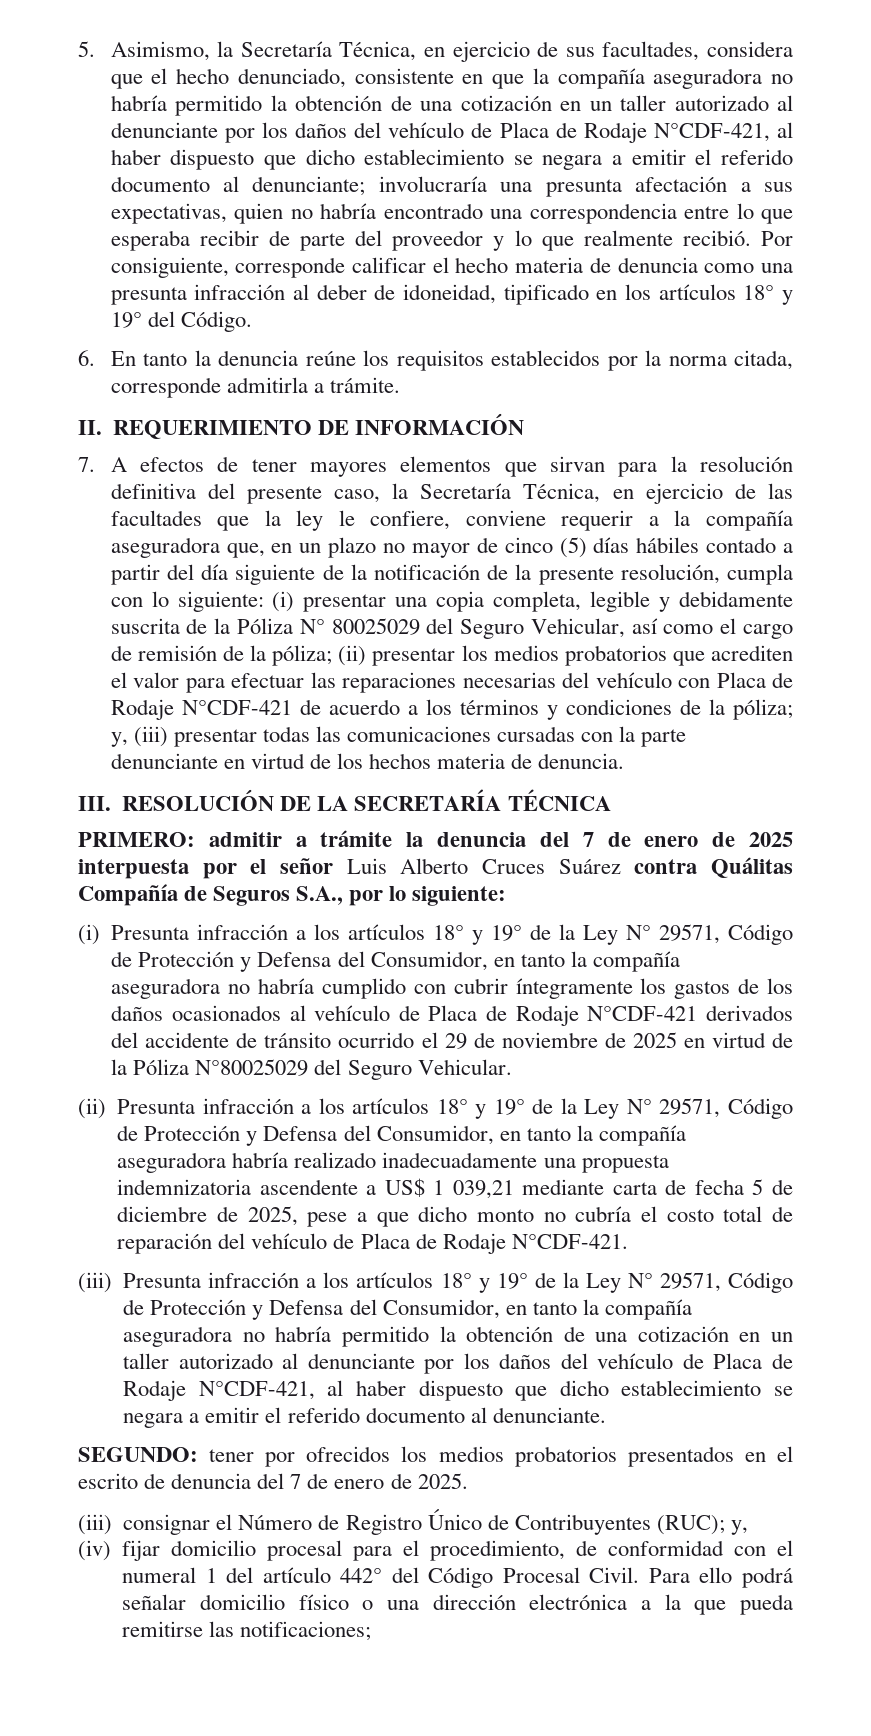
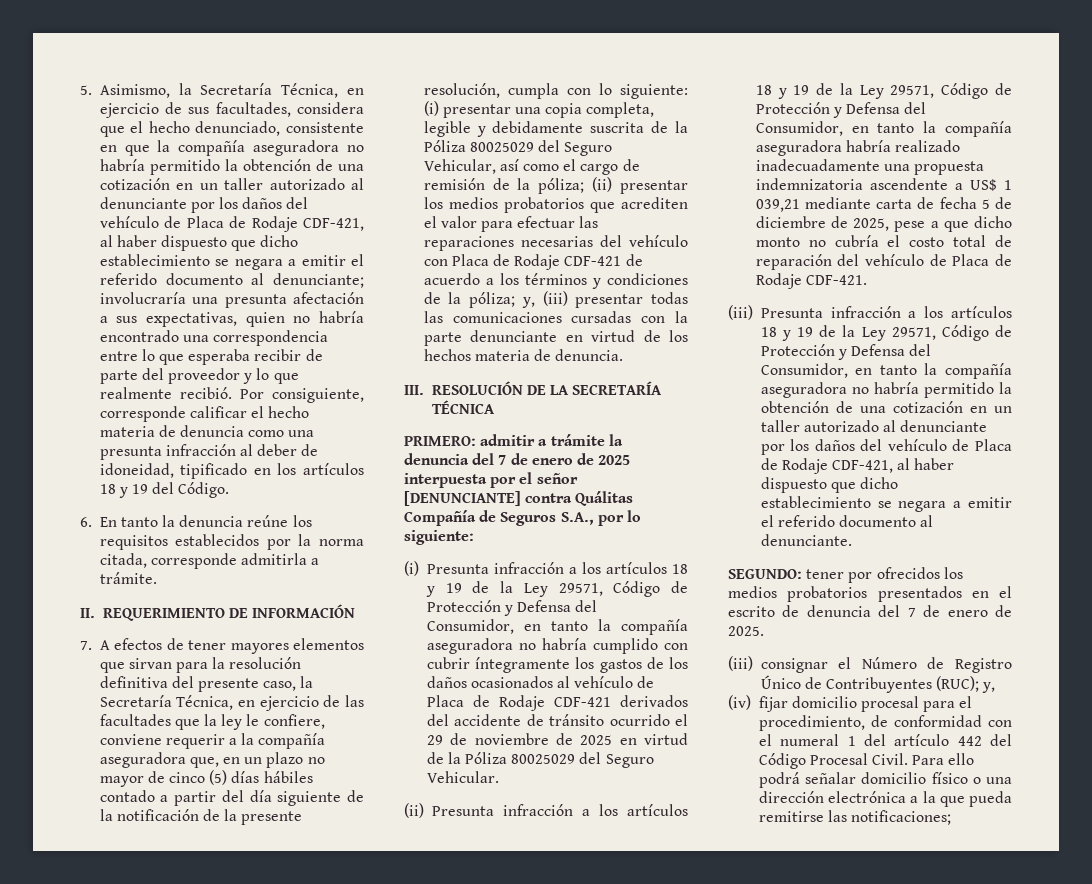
[653,123,770,142] N°CDF-421, -> [303,218,364,231] CDF-421,
[743,285,794,305] [110,312,142,328] 18° y 19° -> [99,484,149,498] 18 y 19
[299,619,325,634] N° -> (466, 146) none
[181,700,292,715] N°CDF-421 -> [564,256,622,266] CDF-421
[346,858,621,874] Luis Alberto Cruces Suárez -> [404,491,521,506] [DENUNCIANTE]
[433,924,652,945] 18° y 19° de la Ley N° -> [672,564,688,574] [425,581,548,597] 18 y 19 de la Ley
[587,1006,698,1021] N°CDF-421 -> [553,697,611,707] CDF-421
[195,1059,309,1076] N°80025029 -> [511,754,576,764] 80025029
[436,1098,652,1119] 18° y 19° de la Ley N° -> [755,83,884,99] 18 y 19 de la Ley
[511,1234,628,1249] N°CDF-421. -> [805,275,867,285] CDF-421.
[440,1272,653,1293] 18° y 19° de la Ley N° -> [760,325,886,341] 18 y 19 de la Ley
[198,1381,315,1400] N°CDF-421, -> [832,460,894,473] CDF-421,
[340,1568,383,1583] 442° -> [957,736,982,746] 442

